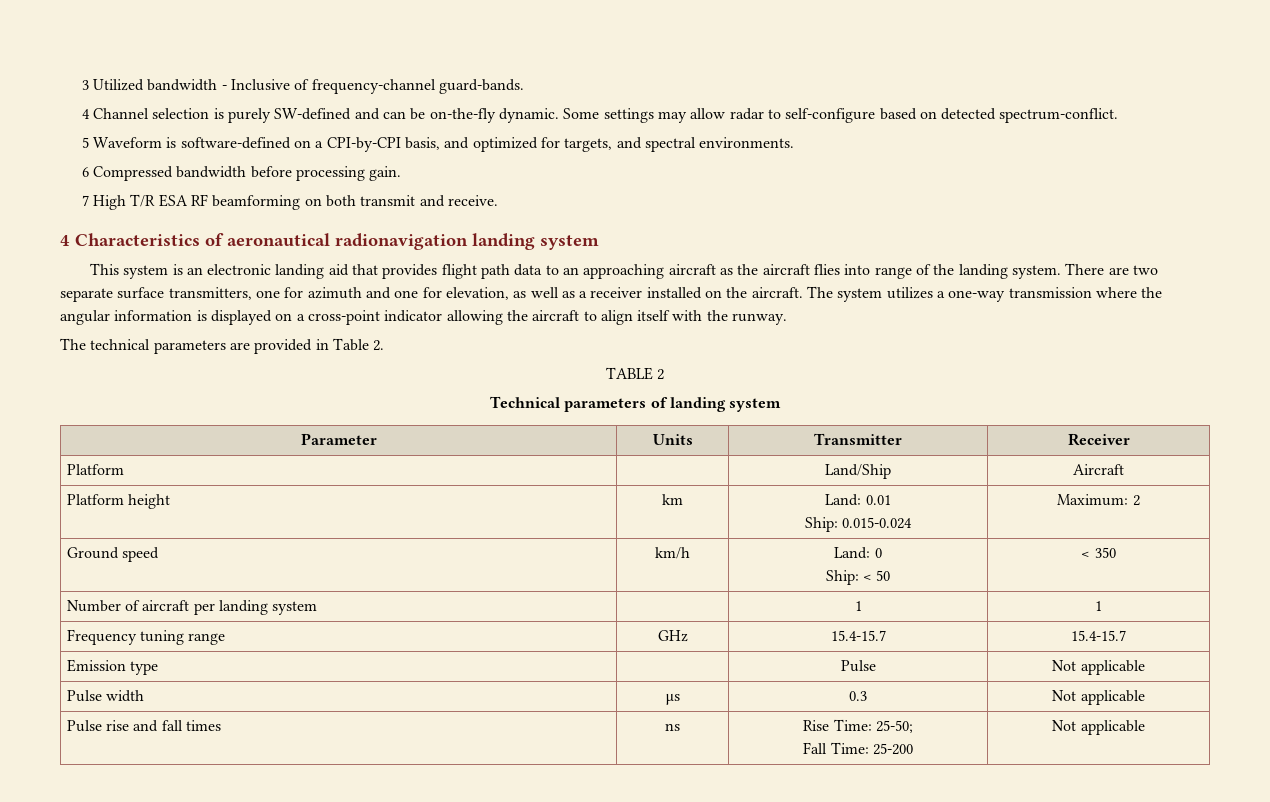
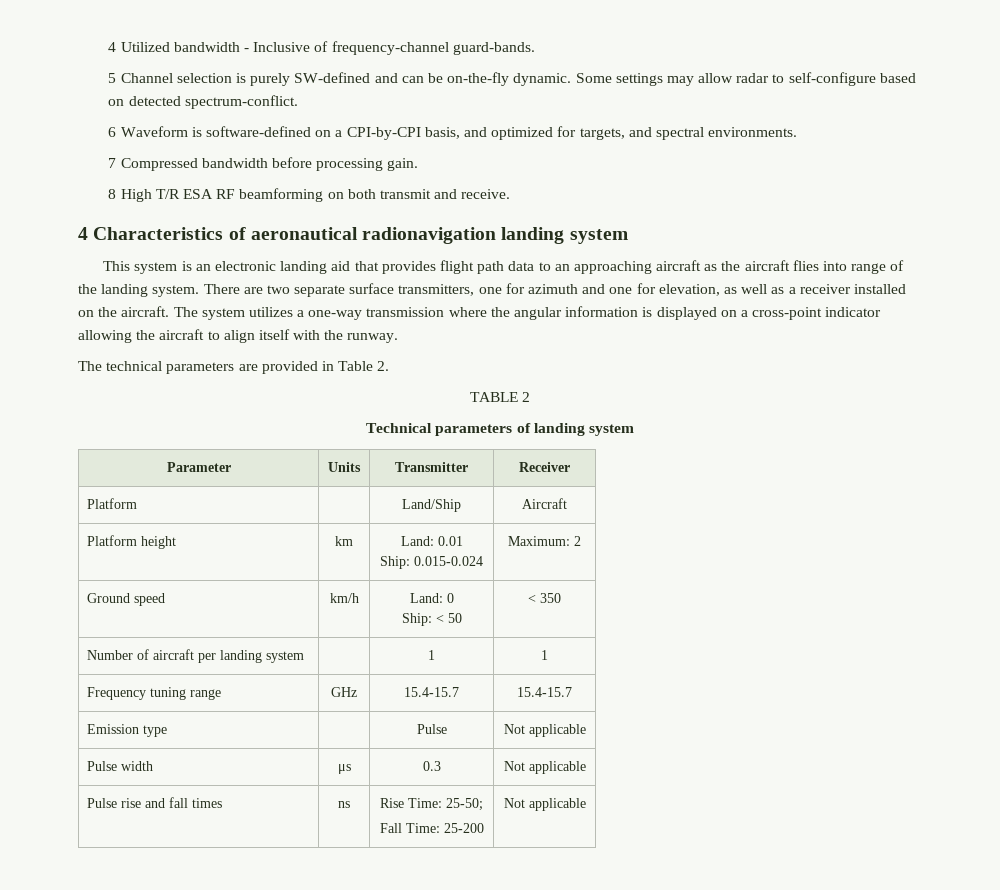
[81,80,89,90] 3 -> [108,42,117,52] 4
[81,109,90,119] 4 -> [108,73,117,83] 5
[81,137,89,148] 5 -> [108,127,117,137] 6
[81,167,89,177] 6 -> [108,158,117,168] 7
[81,195,89,206] 7 -> [108,189,117,199] 8

